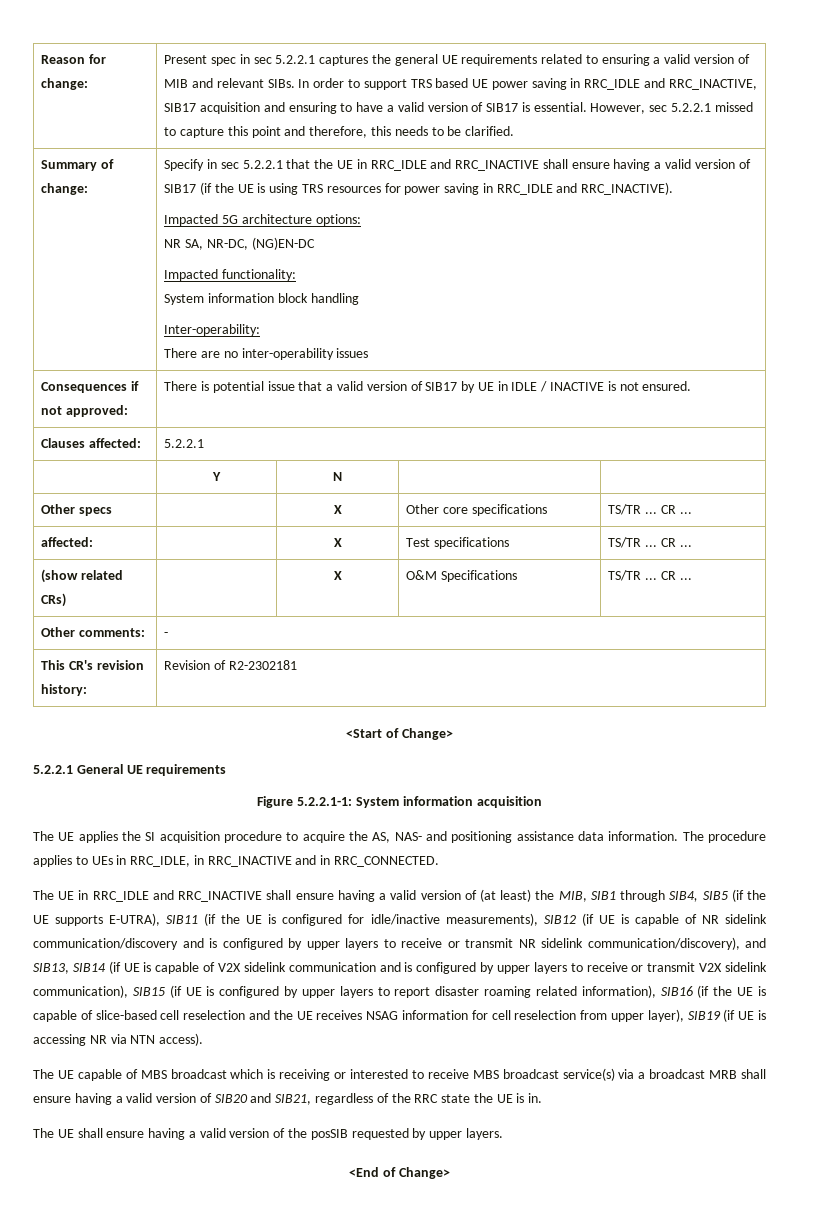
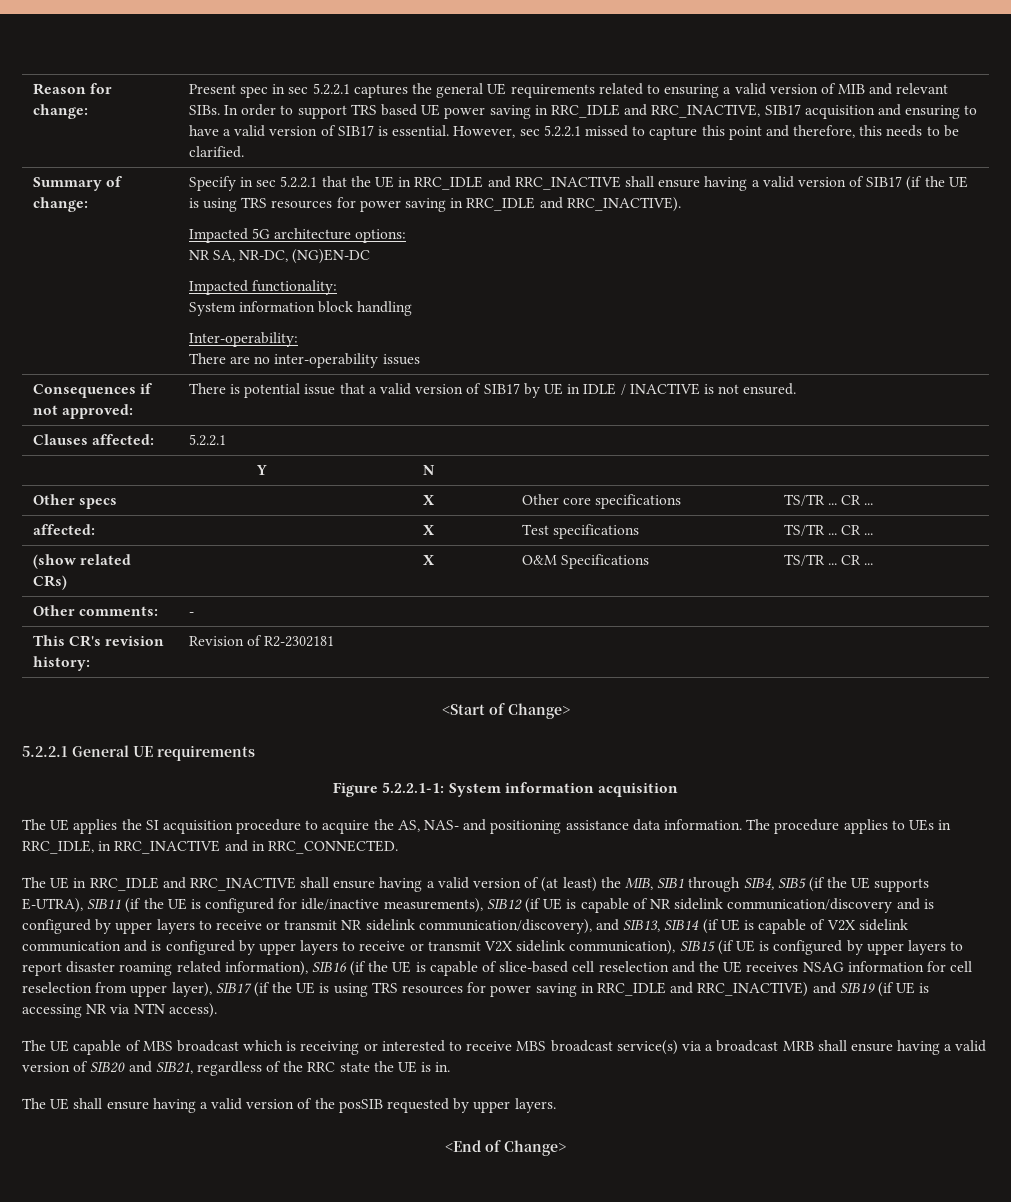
(684, 1015) none -> [215,982,836,997] SIB17 (if the UE is using TRS resources for power saving in RRC_IDLE and RRC_INACTIVE) and

